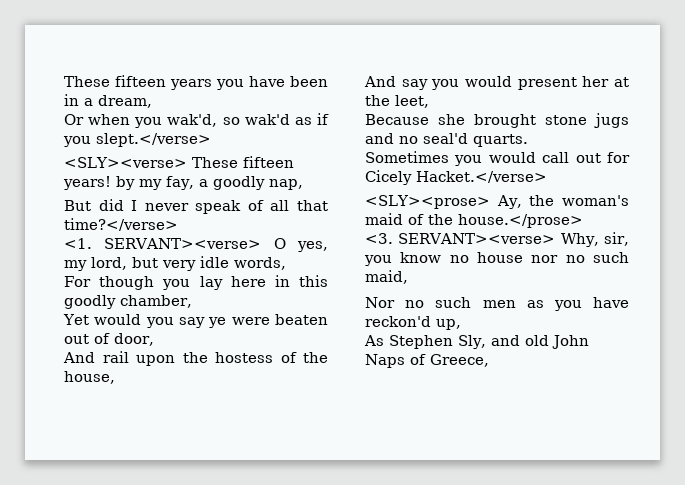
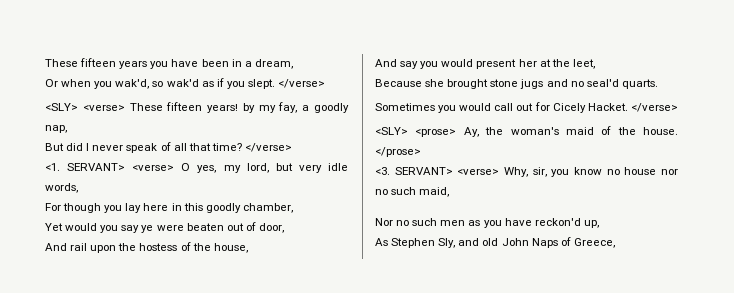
[96,133,211,147] [64,157,187,168] slept.</verse> // <SLY><verse> -> [247,79,326,89] [45,103,125,111] slept. </verse> // <SLY> <verse>
[64,218,178,231] time?</verse> -> [211,143,292,152] time? </verse>
[104,238,262,249] SERVANT><verse> -> [67,163,175,171] SERVANT> <verse>
[416,171,547,183] [365,195,490,209] Hacket.</verse> // <SLY><prose> -> [587,103,678,112] [375,127,457,137] Hacket. </verse> // <SLY> <prose>
[458,214,583,228] house.</prose> -> [643,127,678,135] [375,147,421,157] house. </prose>
[398,233,556,244] SERVANT><verse> -> [394,167,500,175] SERVANT> <verse>

